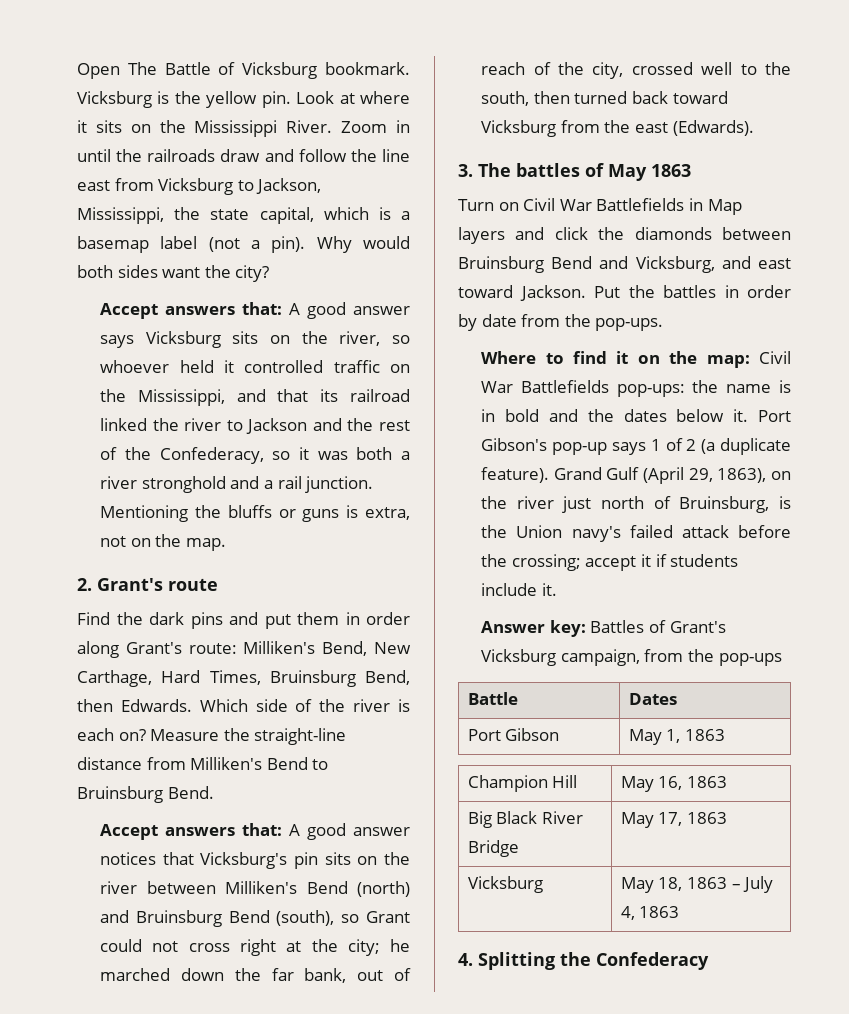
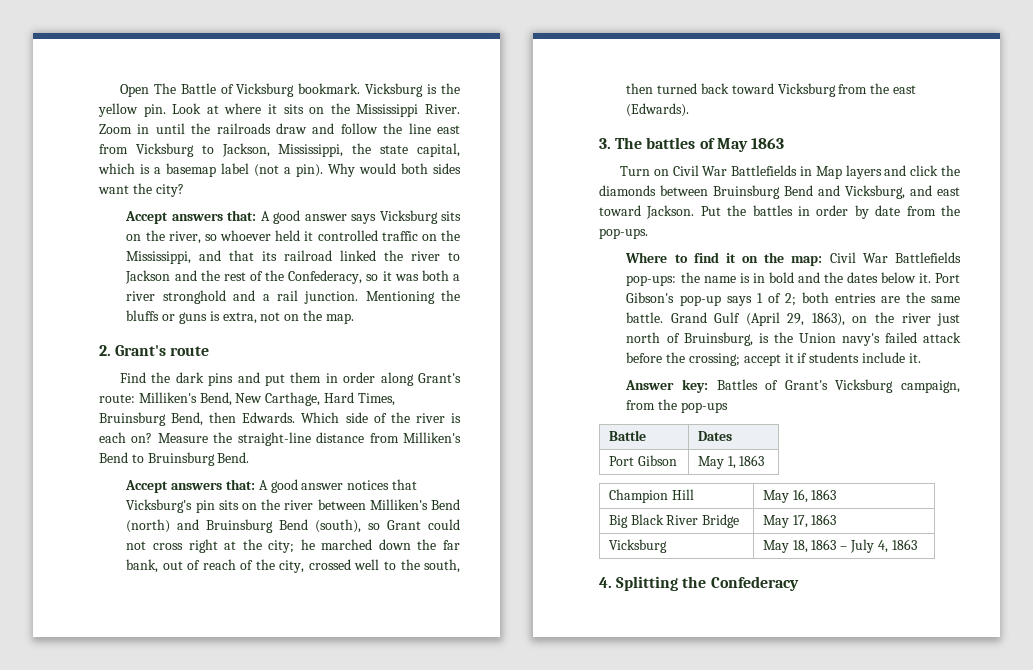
[686,438,791,455] [481,467,550,483] 2 (a duplicate feature). -> [784,292,960,306] [626,312,664,323] 2; both entries are the same battle.

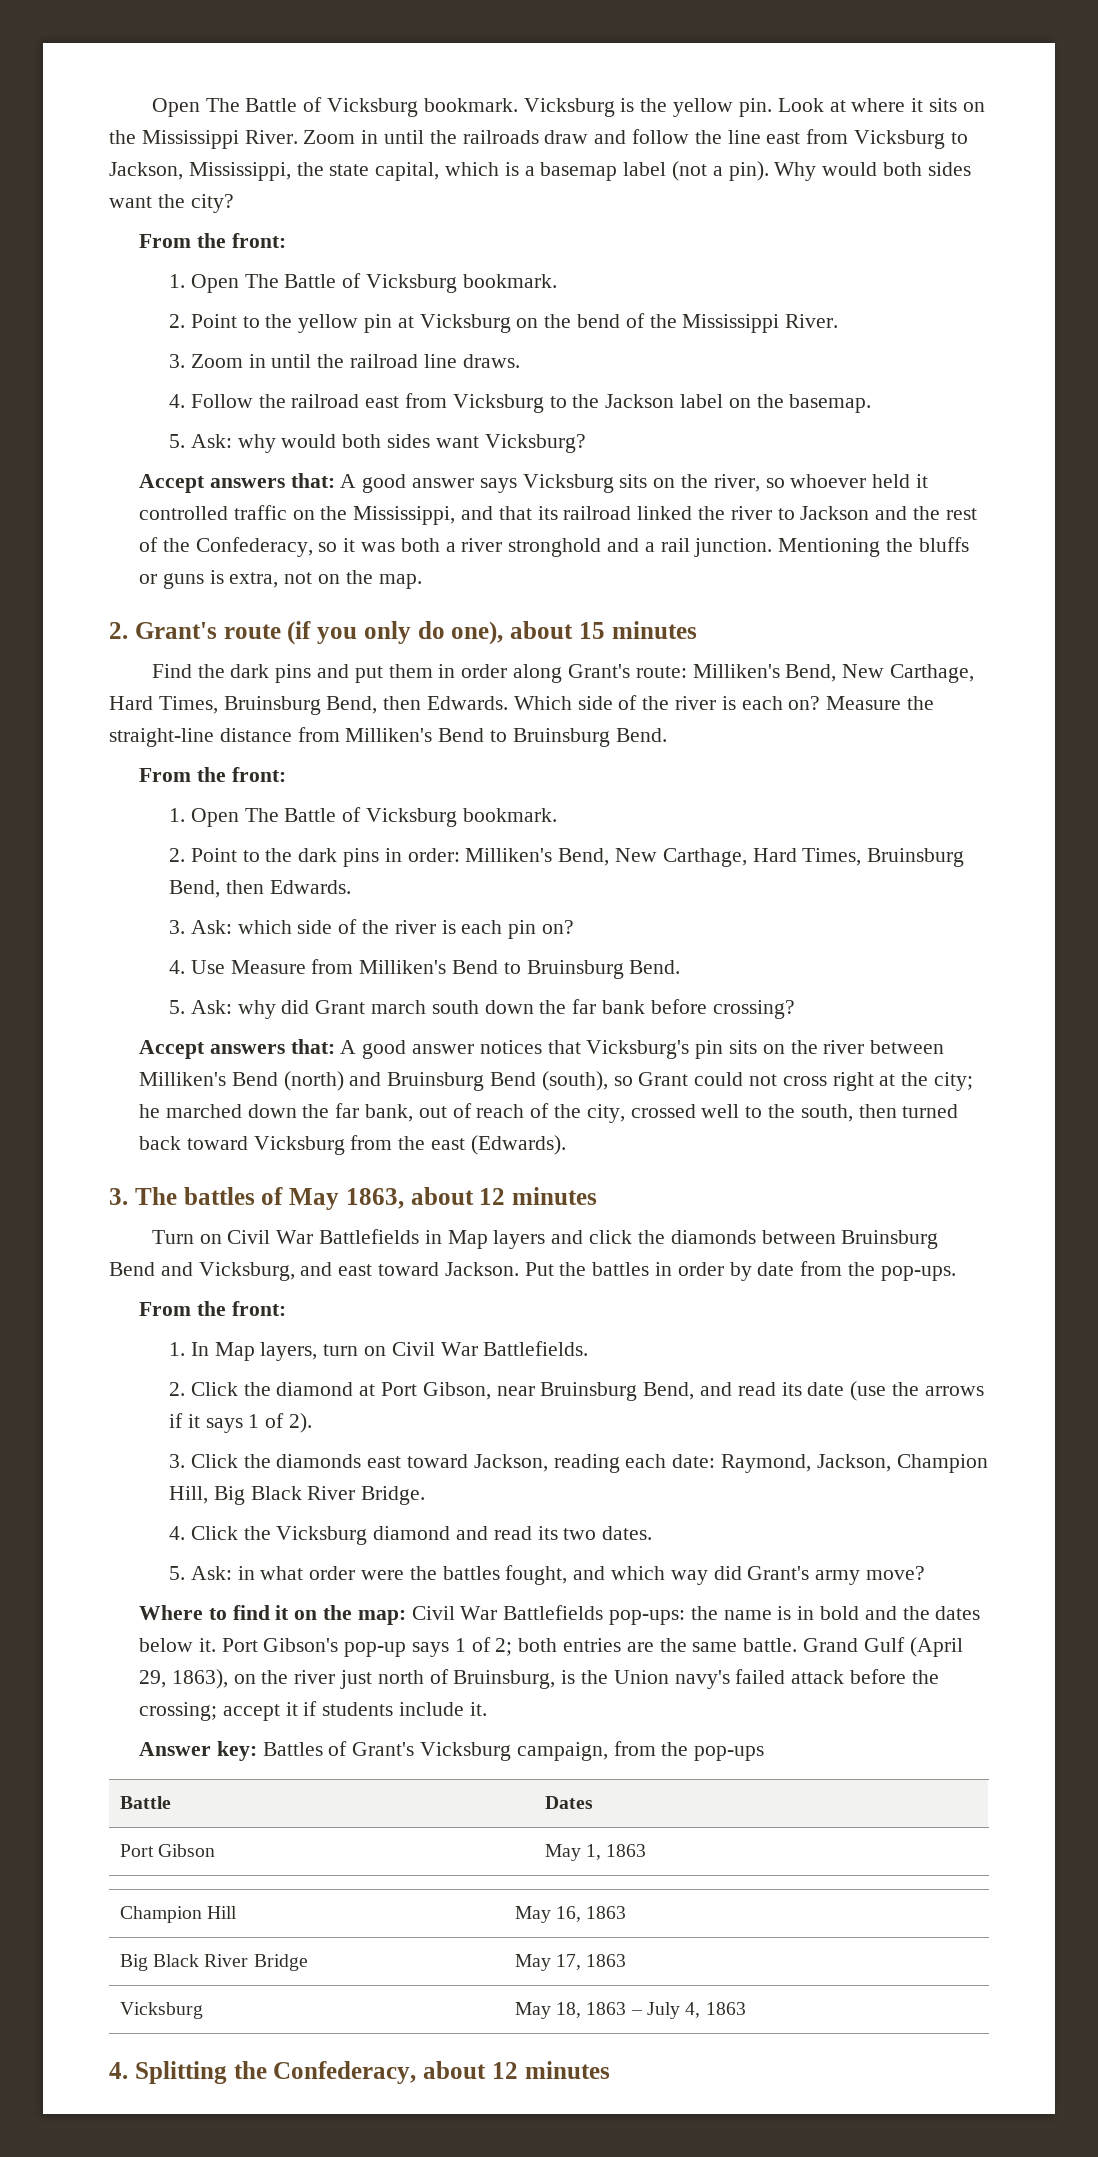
(184, 190) none -> [138,233,286,248] [168,273,557,293] [168,313,839,333] [168,354,520,368] [168,393,872,413] [168,434,586,453] // From the front: // 1. Open The Battle of Vicksburg bookmark. // 2. Point to the yellow pin at Vicksburg on the bend of the Mississippi River. // 3. Zoom in until the railroad line draws. // 4. Follow the railroad east from Vicksburg to the Jackson label on the basemap. // 5. Ask: why would both sides want Vicksburg?
(210, 351) none -> [287,621,697,645] (if you only do one), about 15 minutes
(250, 457) none -> [138,767,286,782] [168,807,557,827] [168,848,965,867] [168,880,351,898] [168,919,574,939] [168,959,681,979] [168,999,795,1019] // From the front: // 1. Open The Battle of Vicksburg bookmark. // 2. Point to the dark pins in order: Milliken's Bend, New Carthage, Hard Times, Bruinsburg Bend, then Edwards. // 3. Ask: which side of the river is each pin on? // 4. Use Measure from Milliken's Bend to Bruinsburg Bend. // 5. Ask: why did Grant march south down the far bank before crossing?
[750,138,784,149] 1863 -> [345,1187,597,1209] 1863, about 12 minutes
(648, 233) none -> [138,1301,286,1316] [168,1341,589,1361] [168,1381,984,1401] [168,1413,312,1433] [168,1454,988,1473] [168,1486,426,1505] [168,1526,653,1545] [168,1565,926,1585] // From the front: // 1. In Map layers, turn on Civil War Battlefields. // 2. Click the diamond at Port Gibson, near Bruinsburg Bend, and read its date (use the arrows if it says 1 of 2). // 3. Click the diamonds east toward Jackson, reading each date: Raymond, Jackson, Champion Hill, Big Black River Bridge. // 4. Click the Vicksburg diamond and read its two dates. // 5. Ask: in what order were the battles fought, and which way did Grant's army move?
[710,576,799,591] Confederacy -> [273,2061,610,2084] Confederacy, about 12 minutes

